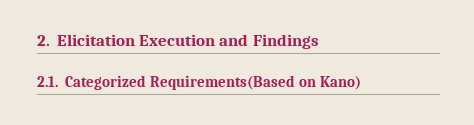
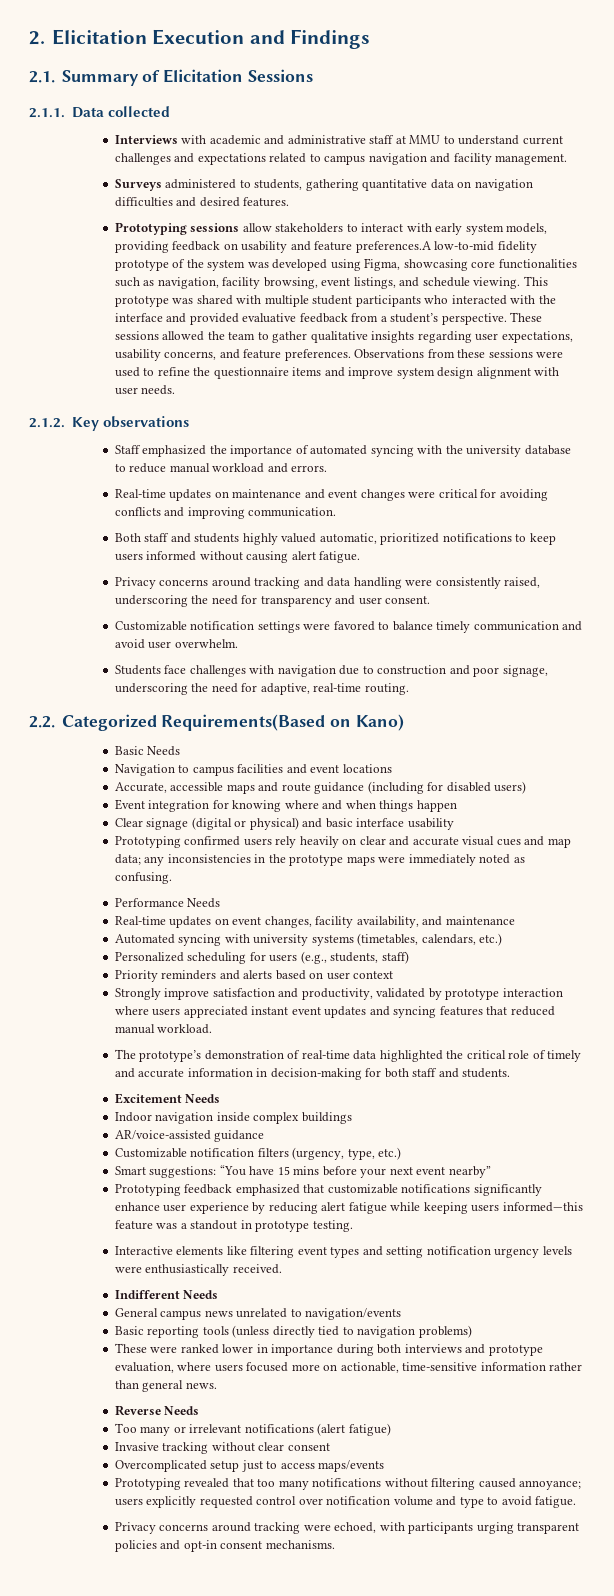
[64,75,361,90] Categorized Requirements(Based on Kano) -> [61,69,313,86] [29,106,170,118] [114,135,563,145] [114,153,568,165] [114,179,533,191] [114,197,290,207] [114,222,548,235] [114,241,537,253] [114,258,577,271] [114,276,548,289] [114,295,556,307] [114,312,543,325] [114,331,573,343] [114,349,564,361] [114,367,560,379] [114,385,176,395] [29,416,189,431] [114,445,571,457] [114,463,328,473] [114,489,548,501] [114,507,337,519] [114,533,556,545] [114,551,361,563] [114,577,541,589] [114,595,431,607] [114,621,583,633] [114,639,238,649] [114,665,548,677] [114,683,409,695] [29,714,404,731] [114,746,181,756] [114,764,392,776] [114,781,527,794] [114,799,457,812] [114,817,454,830] [114,836,571,848] [114,854,525,866] [114,872,172,884] [114,898,221,908] [114,916,515,928] [114,933,503,946] [114,951,409,964] [114,970,394,982] [114,988,563,1000] [114,1006,555,1018] [114,1024,213,1034] [114,1049,582,1062] [114,1068,511,1080] [114,1093,221,1104] [114,1112,352,1124] [114,1130,265,1142] [114,1147,402,1160] [114,1165,491,1178] [114,1184,542,1196] [114,1202,583,1214] [114,1220,353,1232] [114,1246,572,1258] [114,1264,282,1276] [114,1290,219,1299] [114,1308,402,1320] [114,1325,472,1338] [114,1343,543,1356] [114,1362,583,1373] [114,1380,217,1392] [114,1405,200,1416] [114,1423,391,1436] [114,1442,330,1454] [114,1460,385,1472] [114,1478,582,1490] [114,1496,577,1508] [114,1522,580,1534] [114,1540,335,1552] Summary of Elicitation Sessions // 2.1.1. Data collected // Interviews with academic and administrative staff at MMU to understand current challenges and expectations related to campus navigation and facility management. // Surveys administered to students, gathering quantitative data on navigation difficulties and desired features. // Prototyping sessions allow stakeholders to interact with early system models, providing feedback on usability and feature preferences.A low-to-mid fidelity prototype of the system was developed using Figma, showcasing core functionalities such as navigation, facility browsing, event listings, and schedule viewing. This prototype was shared with multiple student participants who interacted with the interface and provided evaluative feedback from a student’s perspective. These sessions allowed the team to gather qualitative insights regarding user expectations, usability concerns, and feature preferences. Observations from these sessions were used to refine the questionnaire items and improve system design alignment with user needs. // 2.1.2. Key observations // Staff emphasized the importance of automated syncing with the university database to reduce manual workload and errors. // Real-time updates on maintenance and event changes were critical for avoiding conflicts and improving communication. // Both staff and students highly valued automatic, prioritized notifications to keep users informed without causing alert fatigue. // Privacy concerns around tracking and data handling were consistently raised, underscoring the need for transparency and user consent. // Customizable notification settings were favored to balance timely communication and avoid user overwhelm. // Students face challenges with navigation due to construction and poor signage, underscoring the need for adaptive, real-time routing. // 2.2. Categorized Requirements(Based on Kano) // Basic Needs // Navigation to campus facilities and event locations // Accurate, accessible maps and route guidance (including for disabled users) // Event integration for knowing where and when things happen // Clear signage (digital or physical) and basic interface usability // Prototyping confirmed users rely heavily on clear and accurate visual cues and map data; any inconsistencies in the prototype maps were immediately noted as confusing. // Performance Needs // Real-time updates on event changes, facility availability, and maintenance // Automated syncing with university systems (timetables, calendars, etc.) // Personalized scheduling for users (e.g., students, staff) // Priority reminders and alerts based on user context // Strongly improve satisfaction and productivity, validated by prototype interaction where users appreciated instant event updates and syncing features that reduced manual workload. // The prototype’s demonstration of real-time data highlighted the critical role of timely and accurate information in decision-making for both staff and students. // Excitement Needs // Indoor navigation inside complex buildings // AR/voice-assisted guidance // Customizable notification filters (urgency, type, etc.) // Smart suggestions: “You have 15 mins before your next event nearby” // Prototyping feedback emphasized that customizable notifications significantly enhance user experience by reducing alert fatigue while keeping users informed—this feature was a standout in prototype testing. // Interactive elements like filtering event types and setting notification urgency levels were enthusiastically received. // Indifferent Needs // General campus news unrelated to navigation/events // Basic reporting tools (unless directly tied to navigation problems) // These were ranked lower in importance during both interviews and prototype evaluation, where users focused more on actionable, time-sensitive information rather than general news. // Reverse Needs // Too many or irrelevant notifications (alert fatigue) // Invasive tracking without clear consent // Overcomplicated setup just to access maps/events // Prototyping revealed that too many notifications without filtering caused annoyance; users explicitly requested control over notification volume and type to avoid fatigue. // Privacy concerns around tracking were echoed, with participants urging transparent policies and opt-in consent mechanisms.

